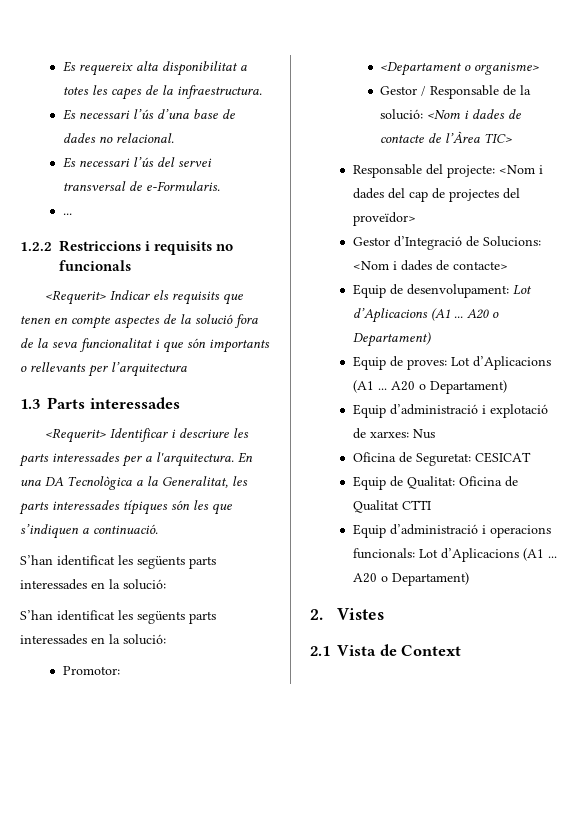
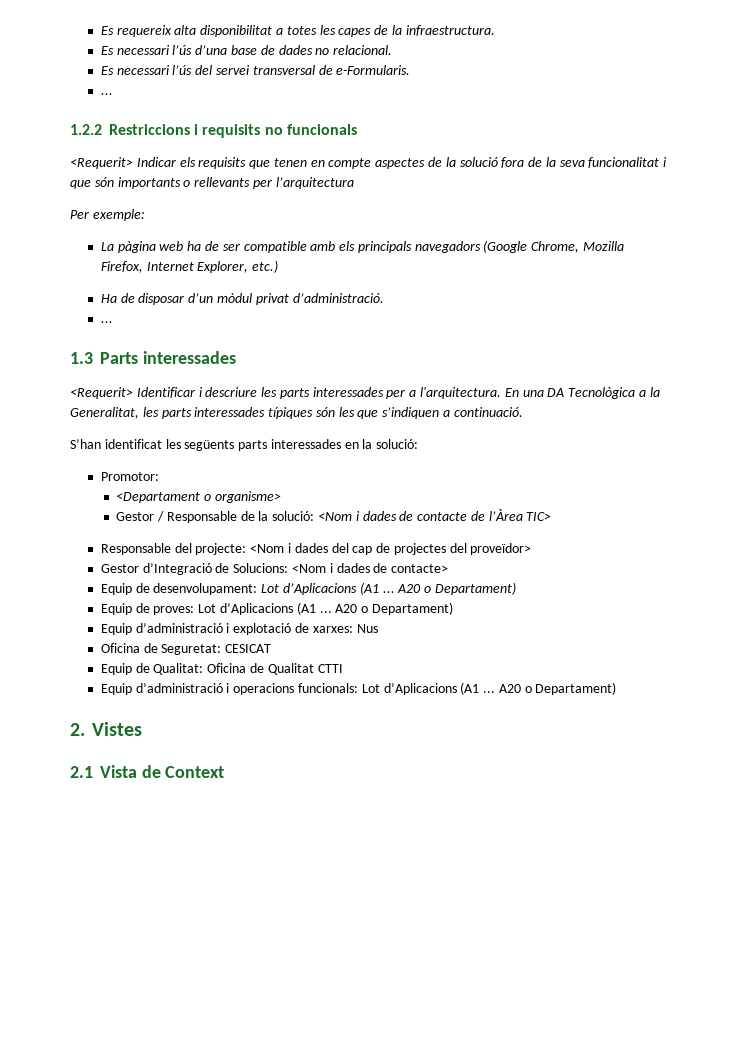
(187, 369) none -> [70,209,145,221] [100,240,624,253] [100,260,279,273] [100,293,384,305] [100,321,113,323] // Per exemple: // La pàgina web ha de ser compatible amb els principals navegadors (Google Chrome, Mozilla Firefox, Internet Explorer, etc.) // Ha de disposar d’un mòdul privat d’administració. // ...
[20,610,216,624] [20,634,166,645] // S’han identificat les següents parts interessades en la solució: -> (419, 444) none

